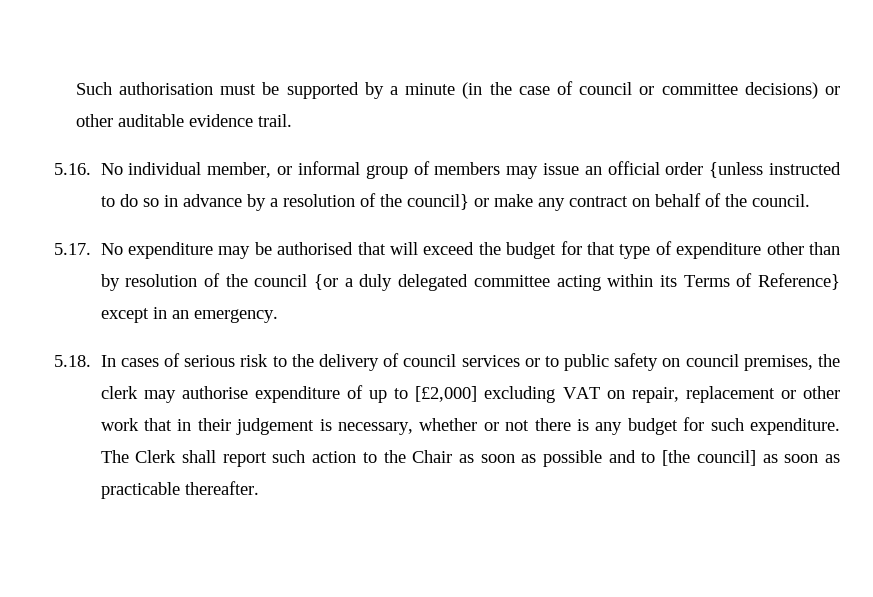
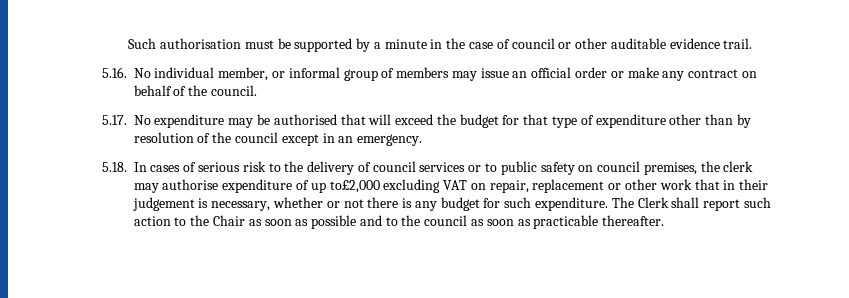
[462,82,483,99] (in -> [430,39,443,49] in
[661,82,840,99] committee decisions) or -> (572, 45) none
[709,162,841,178] [100,193,469,211] {unless instructed to do so in advance by a resolution of the council} -> (607, 72) none
[314,273,841,291] {or a duly delegated committee acting within its Terms of Reference} -> (278, 137) none
[394,386,478,402] to [£2,000] -> [329,180,380,193] to£2,000
[662,450,756,466] [the council] -> [401,215,468,226] the council

